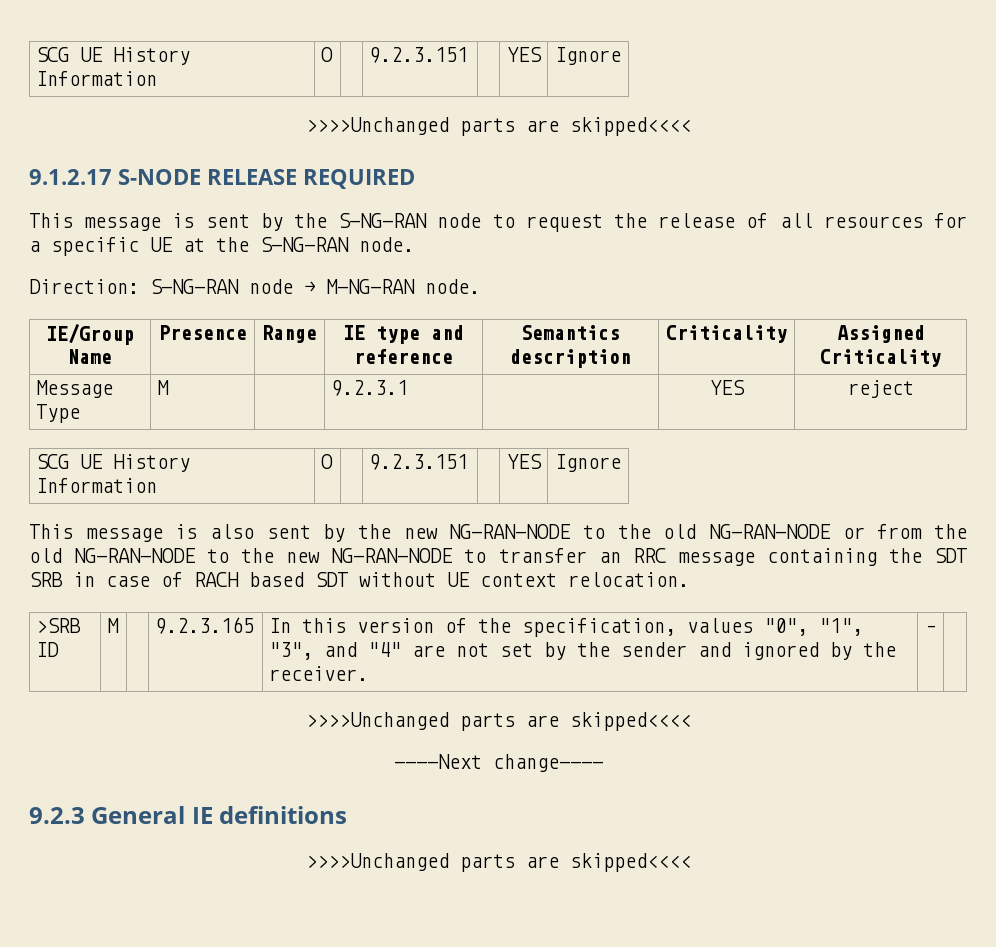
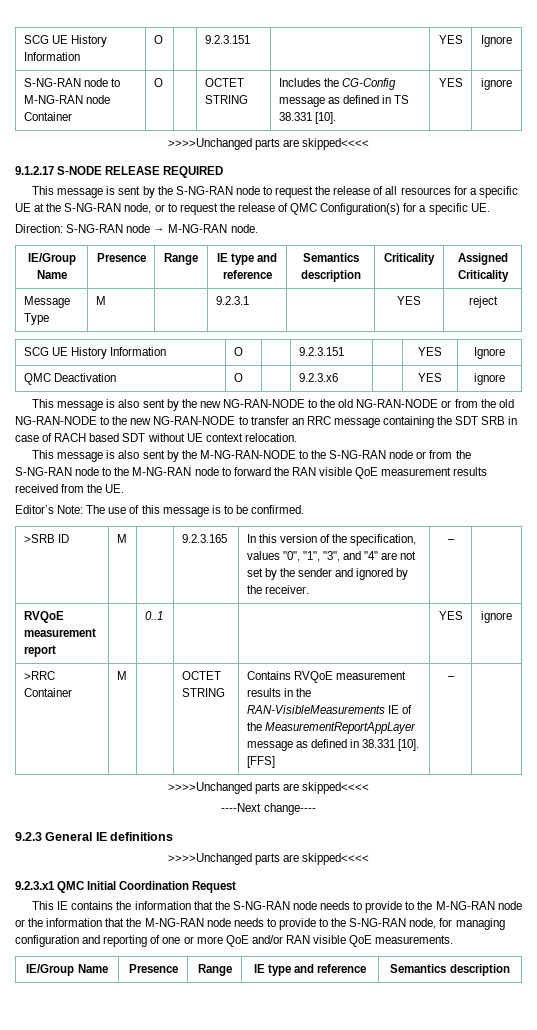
[36,47,191,65] [36,71,158,86] [321,47,334,62] [369,47,469,63] [507,47,542,62] [555,47,621,65] SCG UE History Information | O | | 9.2.3.151 | | YES | Ignore -> [23,35,107,47] [23,52,80,61] [153,35,163,44] [204,35,250,44] [438,35,463,44] [481,35,512,47] [23,78,120,87] [23,95,110,104] [23,112,72,121] [153,78,163,87] [204,78,244,87] [204,95,248,104] [278,78,396,90] [278,95,410,107] [278,112,336,124] [438,78,463,87] [481,78,512,90] SCG UE History Information | O | | 9.2.3.151 | | YES | Ignore // S-NG-RAN node to M-NG-RAN node Container | O | | OCTET STRING | Includes the CG-Config message as defined in TS 38.331 [10]. | YES | ignore
[359,237,414,252] node. -> [124,203,490,215] node, or to request the release of QMC Configuration(s) for a specific UE.
(621, 463) none -> [23,373,116,385] [233,373,243,382] [298,373,338,382] [418,373,442,382] [474,373,505,385] // QMC Deactivation | O | | 9.2.3.x6 | | YES | ignore
(689, 579) none -> [32,450,471,462] [15,467,488,479] [15,484,125,493] [15,505,305,517] // This message is also sent by the M-NG-RAN-NODE to the S-NG-RAN node or from the S-NG-RAN node to the M-NG-RAN node to forward the RAN visible QoE measurement results received from the UE. // Editor’s Note: The use of this message is to be confirmed.
(936, 629) none -> [23,611,64,623] [23,628,96,637] [23,645,56,657] [144,611,163,620] [438,611,463,620] [481,611,512,623] [23,671,55,680] [23,688,72,697] [116,671,127,680] [181,671,221,680] [181,688,225,697] [246,671,406,683] [246,688,311,697] [246,705,412,714] [246,722,416,734] [246,739,420,751] [246,756,275,768] [447,676,455,680] // RVQoE measurement report | | 0..1 | | | YES | ignore // >RRC Container | M | | OCTET STRING | Contains RVQoE measurement results in the RAN-VisibleMeasurements IE of the MeasurementReportAppLayer message as defined in 38.331 [10]. [FFS] | – |
(691, 862) none -> [15,881,237,893] [32,901,522,913] [15,918,505,930] [15,935,454,947] [26,964,108,976] [128,964,178,973] [197,964,232,976] [253,964,367,976] [390,964,510,976] // 9.2.3.x1 QMC Initial Coordination Request // This IE contains the information that the S-NG-RAN node needs to provide to the M-NG-RAN node or the information that the M-NG-RAN node needs to provide to the S-NG-RAN node, for managing configuration and reporting of one or more QoE and/or RAN visible QoE measurements. // IE/Group Name | Presence | Range | IE type and reference | Semantics description

